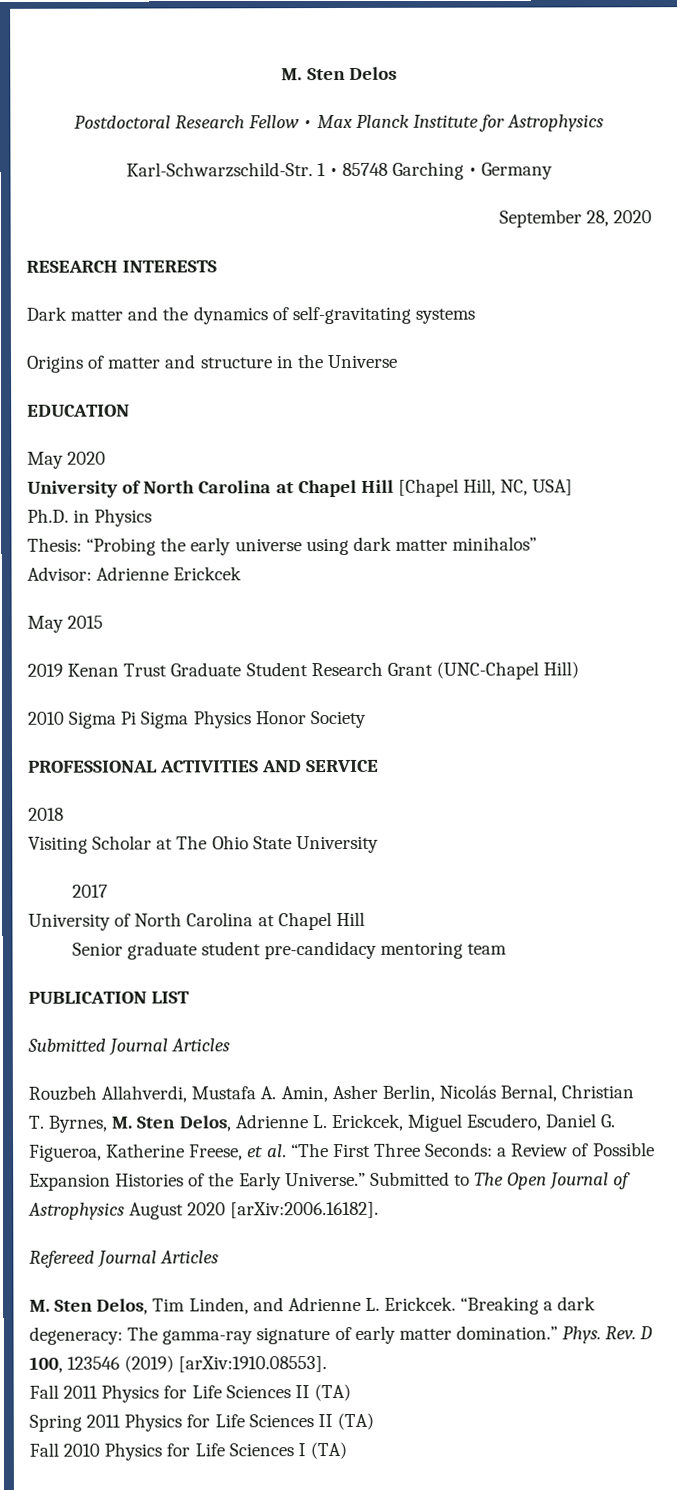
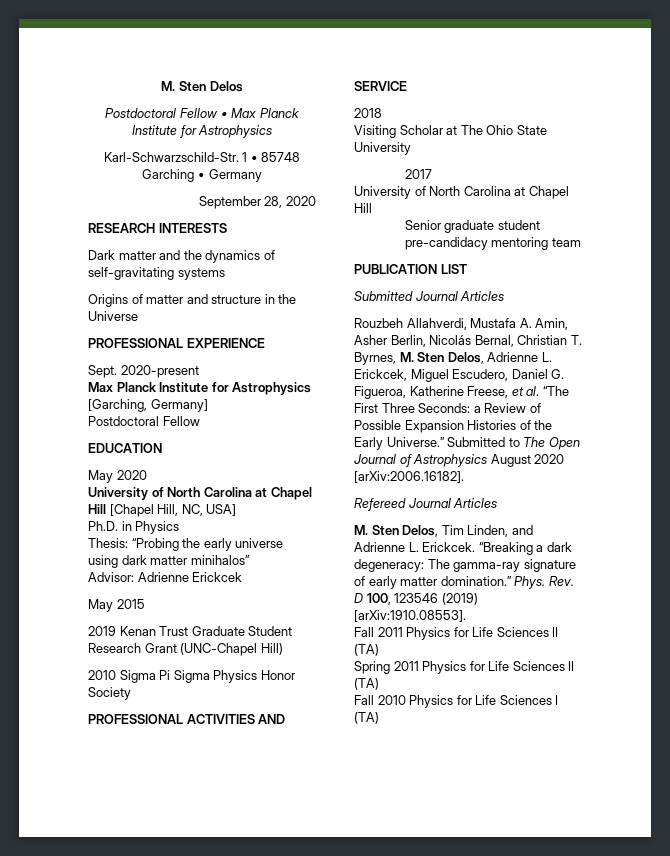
[175,115,246,129] Research -> (177, 113) none
(398, 361) none -> [88,338,265,348] [88,365,199,378] [88,382,312,395] [88,399,208,412] [88,416,200,426] // PROFESSIONAL EXPERIENCE // Sept. 2020-present // Max Planck Institute for Astrophysics [Garching, Germany] // Postdoctoral Fellow

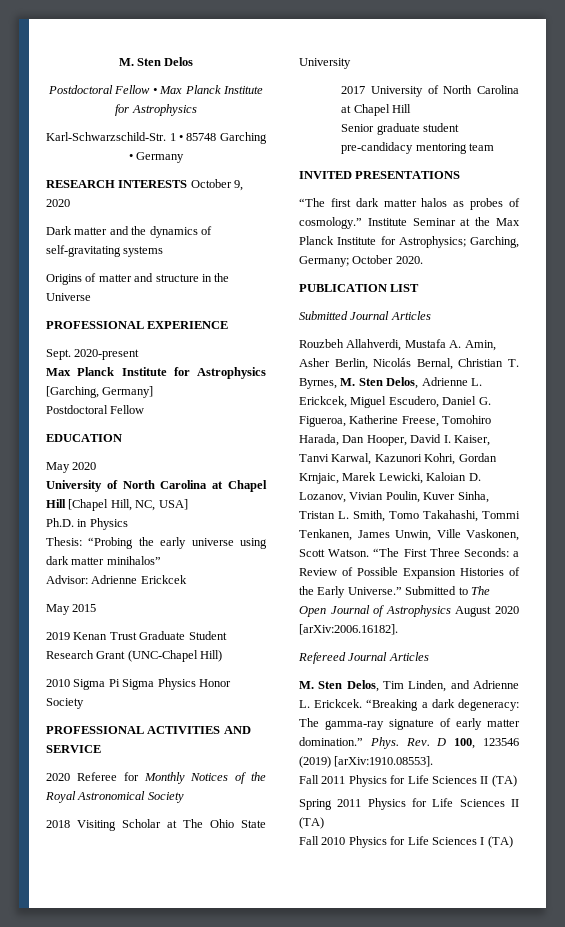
[198,196,316,209] // September 28, 2020 -> (185, 157) none
(227, 228) none -> [190,179,244,191] [46,199,70,207] October 9, 2020
(407, 86) none -> [46,772,266,784] [45,791,184,803] // 2020 Referee for Monthly Notices of the Royal Astronomical Society
(382, 113) // -> (70, 824) none
(432, 174) // -> (366, 90) none
(581, 242) none -> [299,171,461,179] [299,198,520,210] [299,217,520,229] [299,236,519,248] [299,255,423,267] // INVITED PRESENTATIONS // “The first dark matter halos as probes of cosmology.” Institute Seminar at the Max Planck Institute for Astrophysics; Garching, Germany; October 2020.
[511,386,540,396] et al. -> [442,415,492,424] [299,434,490,446] [299,453,497,465] [299,472,481,484] [299,491,489,503] [299,510,520,522] [299,529,519,541] [299,549,370,557] Tomohiro Harada, Dan Hooper, David I. Kaiser, Tanvi Karwal, Kazunori Kohri, Gordan Krnjaic, Marek Lewicki, Kaloian D. Lozanov, Vivian Poulin, Kuver Sinha, Tristan L. Smith, Tomo Takahashi, Tommi Tenkanen, James Unwin, Ville Vaskonen, Scott Watson.

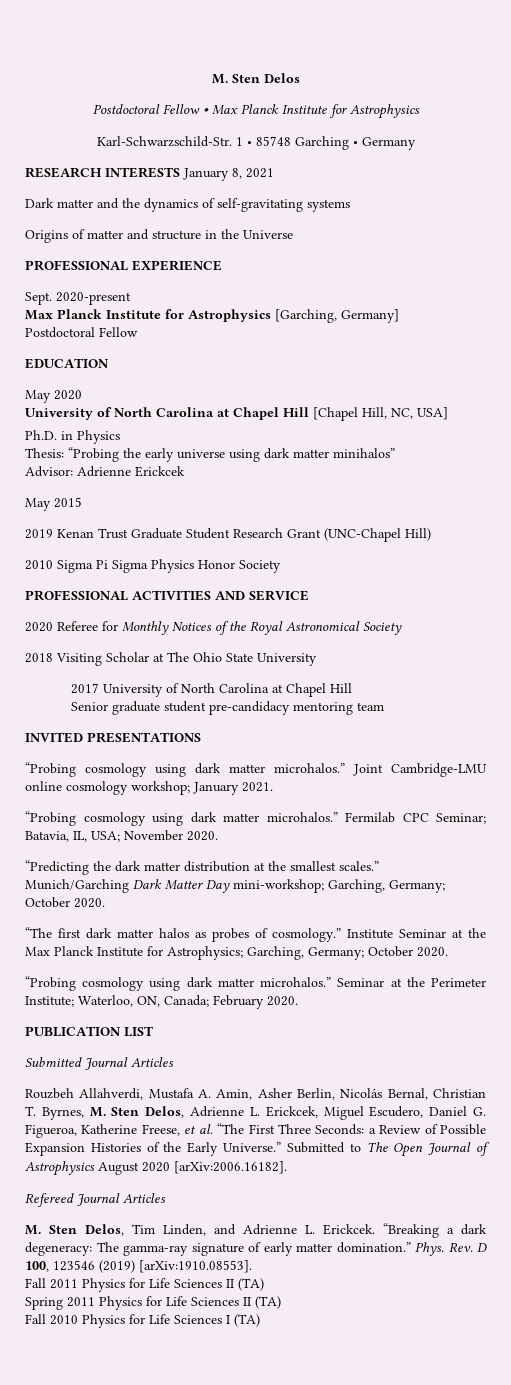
[190,179,244,191] [46,199,70,207] October 9, 2020 -> [183,168,274,181] January 8, 2021
(461, 175) none -> [25,762,487,777] [25,781,273,795] [25,811,486,826] [25,830,218,842] [25,860,379,875] [25,879,445,893] [25,897,105,908] // “Probing cosmology using dark matter microhalos.” Joint Cambridge-LMU online cosmology workshop; January 2021. // “Probing cosmology using dark matter microhalos.” Fermilab CPC Seminar; Batavia, IL, USA; November 2020. // “Predicting the dark matter distribution at the smallest scales.” Munich/Garching Dark Matter Day mini-workshop; Garching, Germany; October 2020.
(423, 260) none -> [25,976,487,991] [25,995,298,1009] // “Probing cosmology using dark matter microhalos.” Seminar at the Perimeter Institute; Waterloo, ON, Canada; February 2020.
[442,415,492,424] [299,434,490,446] [299,453,497,465] [299,472,481,484] [299,491,489,503] [299,510,520,522] [299,529,519,541] [299,549,370,557] Tomohiro Harada, Dan Hooper, David I. Kaiser, Tanvi Karwal, Kazunori Kohri, Gordan Krnjaic, Marek Lewicki, Kaloian D. Lozanov, Vivian Poulin, Kuver Sinha, Tristan L. Smith, Tomo Takahashi, Tommi Tenkanen, James Unwin, Ville Vaskonen, Scott Watson. -> [184,1124,213,1134] et al.

